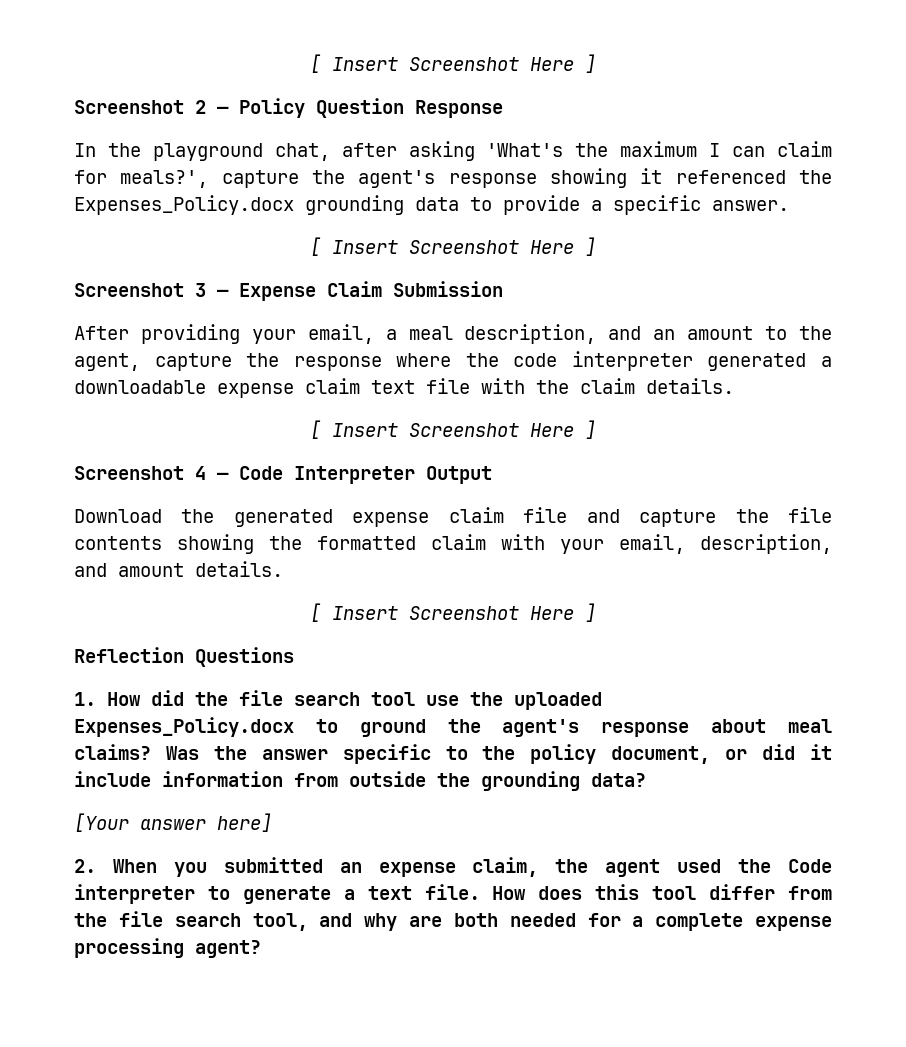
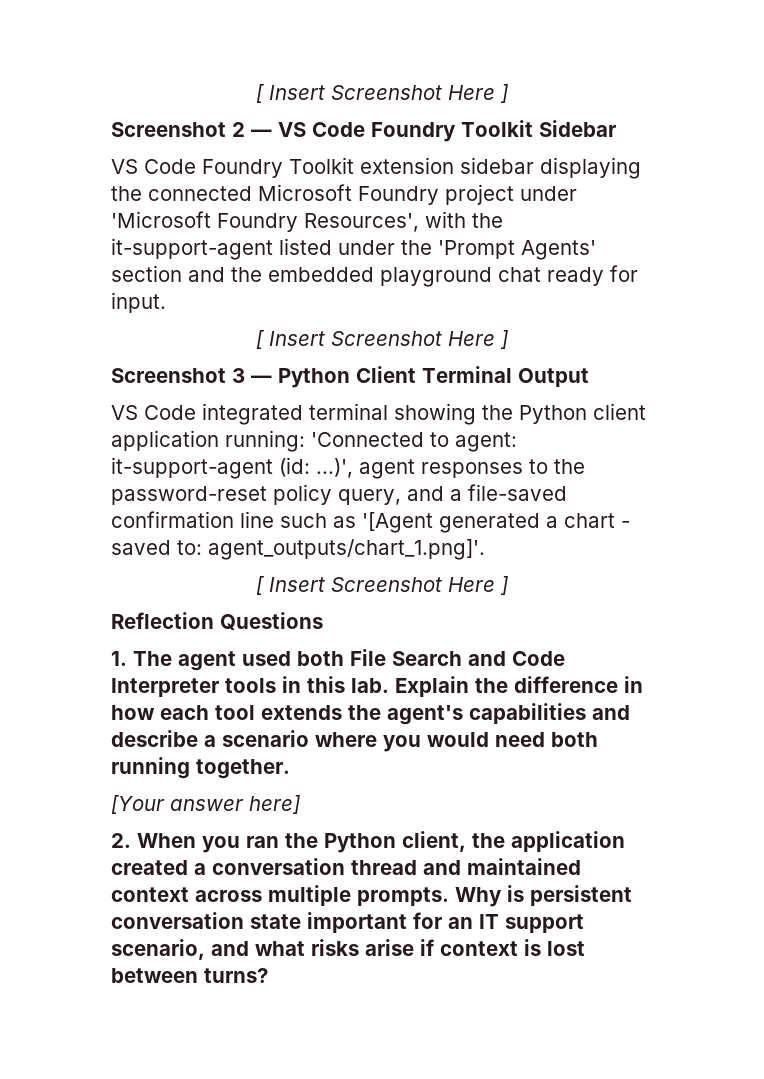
[239,98,503,118] [74,141,832,161] [74,168,833,188] [74,195,789,215] Policy Question Response // In the playground chat, after asking 'What's the maximum I can claim for meals?', capture the agent's response showing it referenced the Expenses_Policy.docx grounding data to provide a specific answer. -> [278,120,616,142] [111,157,641,179] [111,184,577,205] [111,211,503,232] [111,238,596,260] [111,265,638,287] [111,292,166,313] VS Code Foundry Toolkit Sidebar // VS Code Foundry Toolkit extension sidebar displaying the connected Microsoft Foundry project under 'Microsoft Foundry Resources', with the it-support-agent listed under the 'Prompt Agents' section and the embedded playground chat ready for input.
[239,281,503,301] [74,324,832,344] [74,351,832,371] [74,378,734,398] [310,420,596,439] [74,466,492,484] [74,507,833,527] [74,534,832,554] [74,561,283,577] Expense Claim Submission // After providing your email, a meal description, and an amount to the agent, capture the response where the code interpreter generated a downloadable expense claim text file with the claim details. // [ Insert Screenshot Here ] // Screenshot 4 — Code Interpreter Output // Download the generated expense claim file and capture the file contents showing the formatted claim with your email, description, and amount details. -> [278,366,589,388] [111,403,646,425] [111,430,517,452] [111,457,585,479] [111,484,567,505] [111,511,630,533] [111,539,485,560] Python Client Terminal Output // VS Code integrated terminal showing the Python client application running: 'Connected to agent: it-support-agent (id: ...)', agent responses to the password-reset policy query, and a file-saved confirmation line such as '[Agent generated a chart - saved to: agent_outputs/chart_1.png]'.
[107,690,602,710] [74,717,832,737] [74,744,832,764] [74,771,646,791] How did the file search tool use the uploaded Expenses_Policy.docx to ground the agent's response about meal claims? Was the answer specific to the policy document, or did it include information from outside the grounding data? -> [133,649,565,671] [111,676,643,697] [111,703,630,725] [111,730,598,752] [111,757,290,779] The agent used both File Search and Code Interpreter tools in this lab. Explain the difference in how each tool extends the agent's capabilities and describe a scenario where you would need both running together.
[223,857,832,877] [74,884,832,904] [74,911,833,931] [74,938,261,958] submitted an expense claim, the agent used the Code interpreter to generate a text file. How does this tool differ from the file search tool, and why are both needed for a complete expense processing agent? -> [246,831,625,853] [111,858,581,875] [111,885,632,907] [111,912,584,933] [111,939,585,960] [111,968,268,983] ran the Python client, the application created a conversation thread and maintained context across multiple prompts. Why is persistent conversation state important for an IT support scenario, and what risks arise if context is lost between turns?

